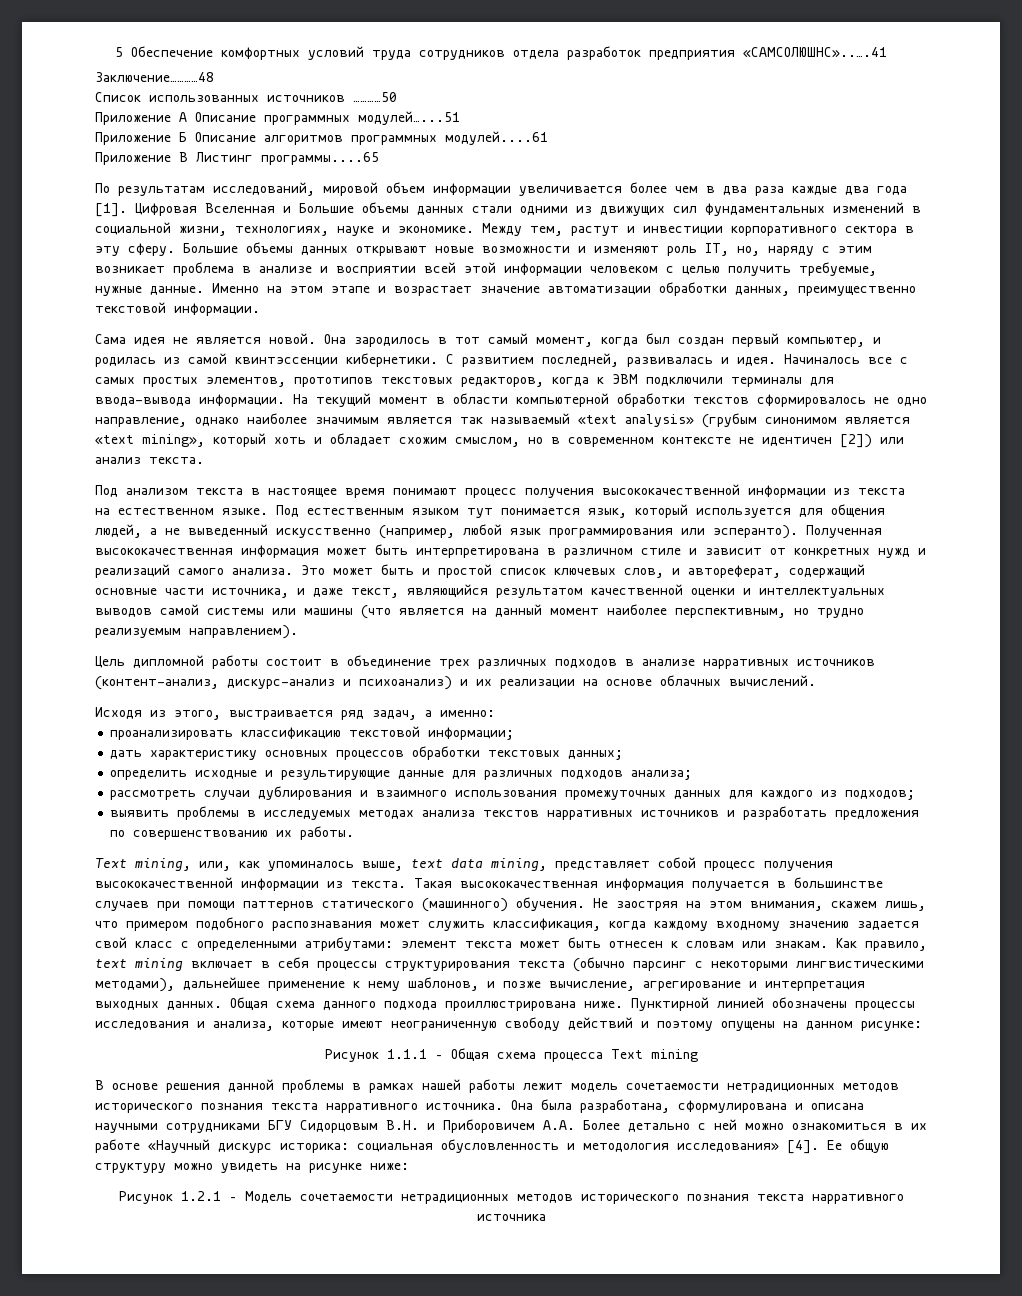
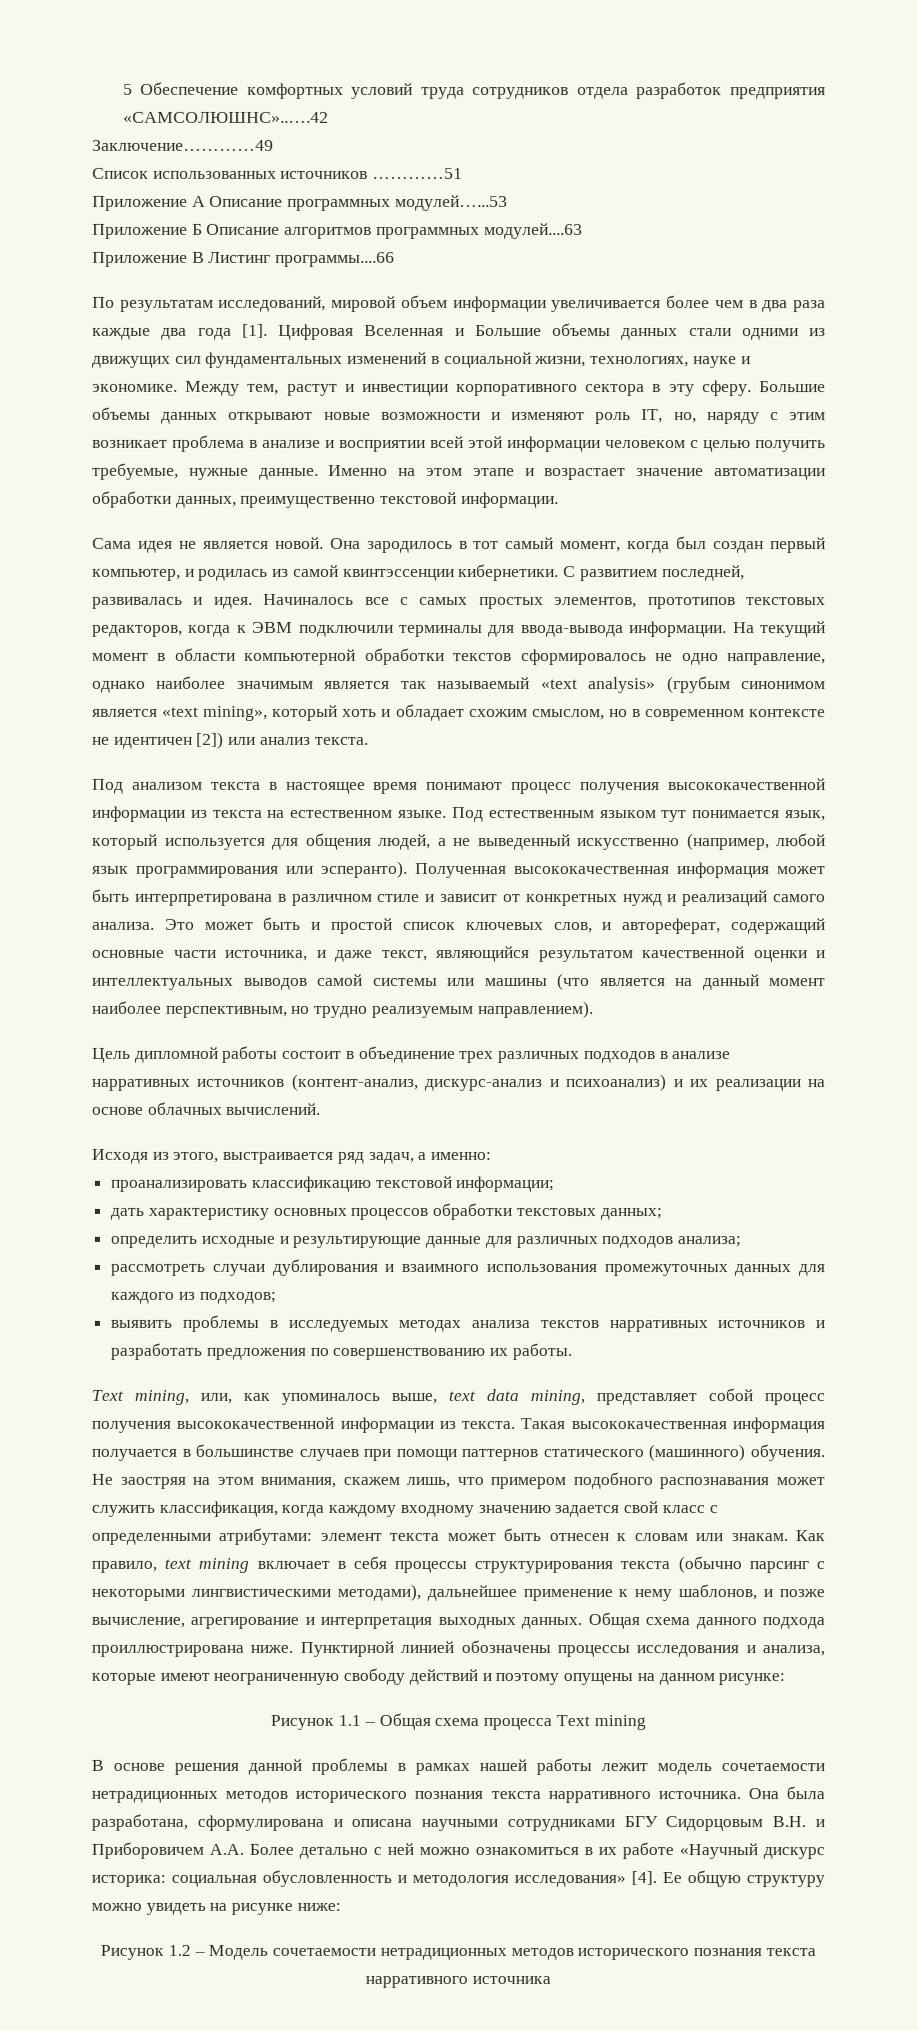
[743,47,888,58] [95,72,214,83] «САМСОЛЮШНС»..….41 // Заключение…………48 -> [122,111,329,123] [92,139,274,151] «САМСОЛЮШНС»..….42 // Заключение…………49
[353,92,397,102] …………50 -> [372,167,464,180] …………51
[358,111,460,125] модулей…...51 -> [394,194,508,212] модулей…...53
[445,131,548,145] модулей....61 -> [483,223,583,240] модулей....63
[261,152,379,165] программы....65 -> [275,251,396,267] программы....66
[386,1049,427,1059] 1.1.1 -> [338,1714,362,1726] 1.1
[180,1191,221,1201] 1.2.1 -> [167,1944,191,1956] 1.2

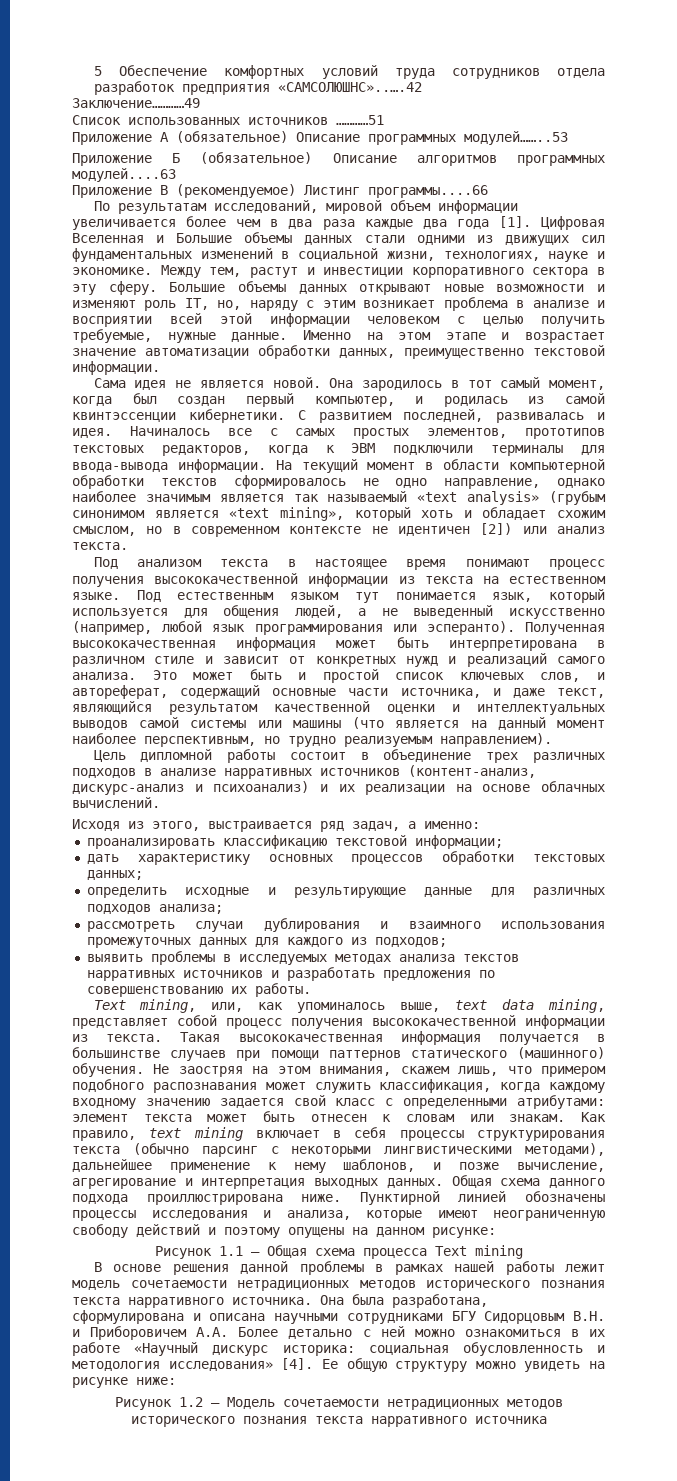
(206, 201) none -> [176,131,288,143] (обязательное)
[394,194,508,212] модулей…...53 -> [464,131,568,145] модулей……..53
(203, 229) none -> [200,152,313,164] (обязательное)
(205, 257) none -> [176,184,296,198] (рекомендуемое)

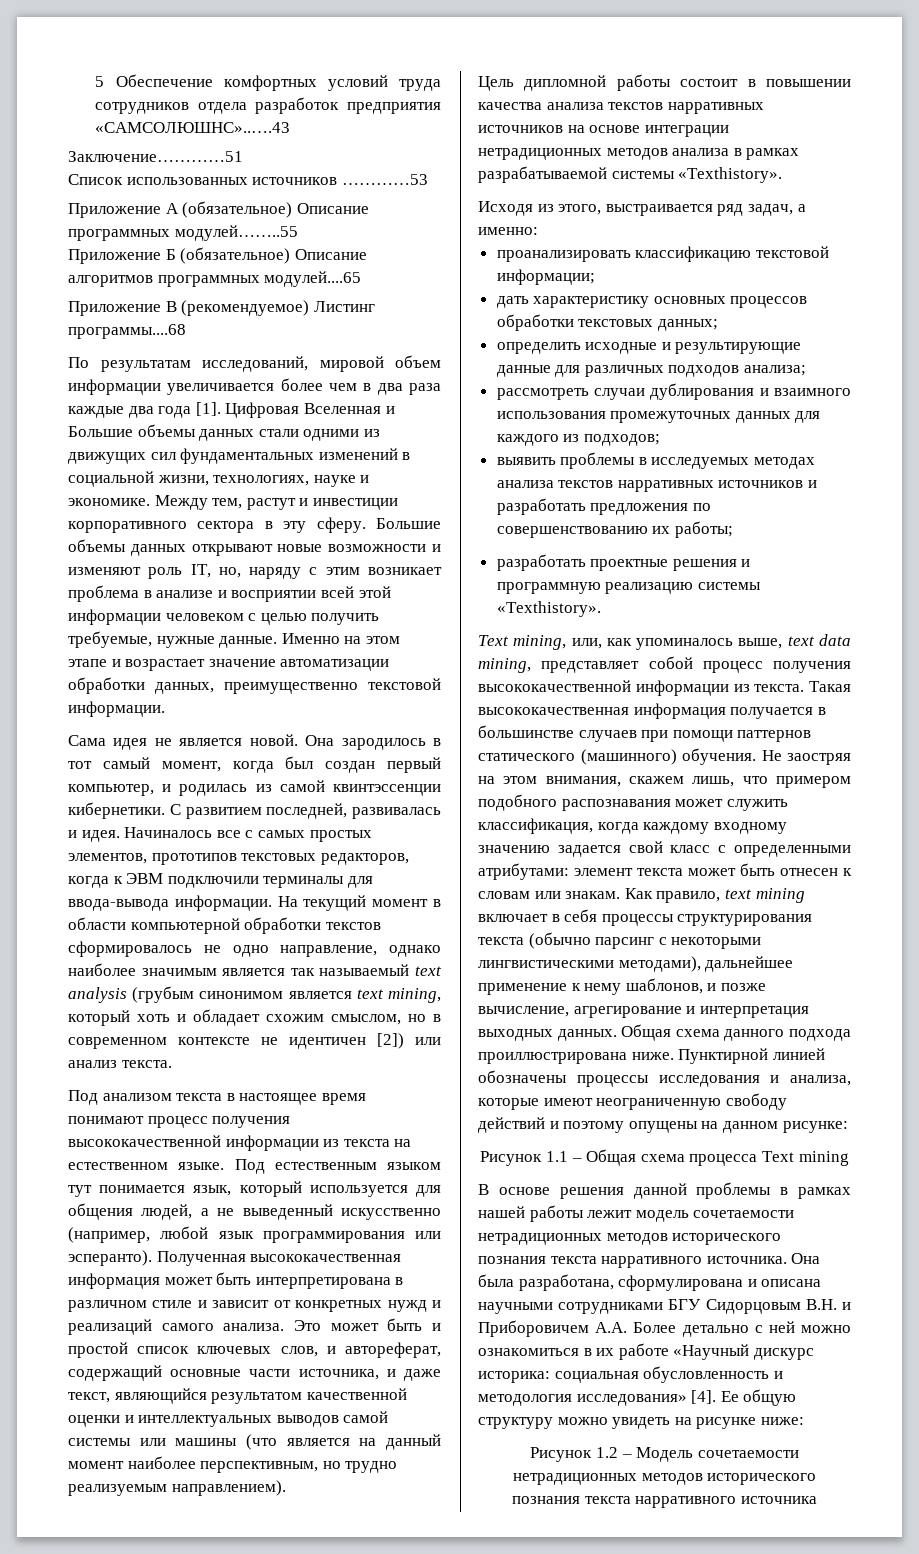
[278,82,423,92] [72,98,200,108] «САМСОЛЮШНС»..….42 // Заключение…………49 -> [95,122,291,133] [68,151,243,162] «САМСОЛЮШНС»..….43 // Заключение…………51
[336,115,384,125] …………51 -> [341,174,428,185] …………53
[464,131,568,145] модулей……..53 -> [174,225,298,241] модулей……..55
[72,168,176,182] модулей....63 -> [264,271,362,287] модулей....65
[368,185,488,198] программы....66 -> [68,324,186,339] программы....68
[417,491,540,505] «text analysis» -> [415,966,442,976] [68,987,127,1003] text analysis
[229,507,344,521] «text mining», -> [356,988,441,1003] text mining,
[383,749,605,763] [72,765,536,779] [72,781,605,795] [72,797,160,808] объединение трех различных подходов в анализе нарративных источников (контент-анализ, дискурс-анализ и психоанализ) и их реализации на основе облачных вычислений. -> [766,79,851,87] [478,102,764,114] [478,125,729,137] [478,148,800,160] [478,166,783,183] повышении качества анализа текстов нарративных источников на основе интеграции нетрадиционных методов анализа в рамках разрабатываемой системы «Texthistory».
[254,983,311,997] работы. -> [674,521,733,538] [496,554,751,571] [496,582,761,594] [496,601,601,617] работы; // разработать проектные решения и программную реализацию системы «Texthistory».

